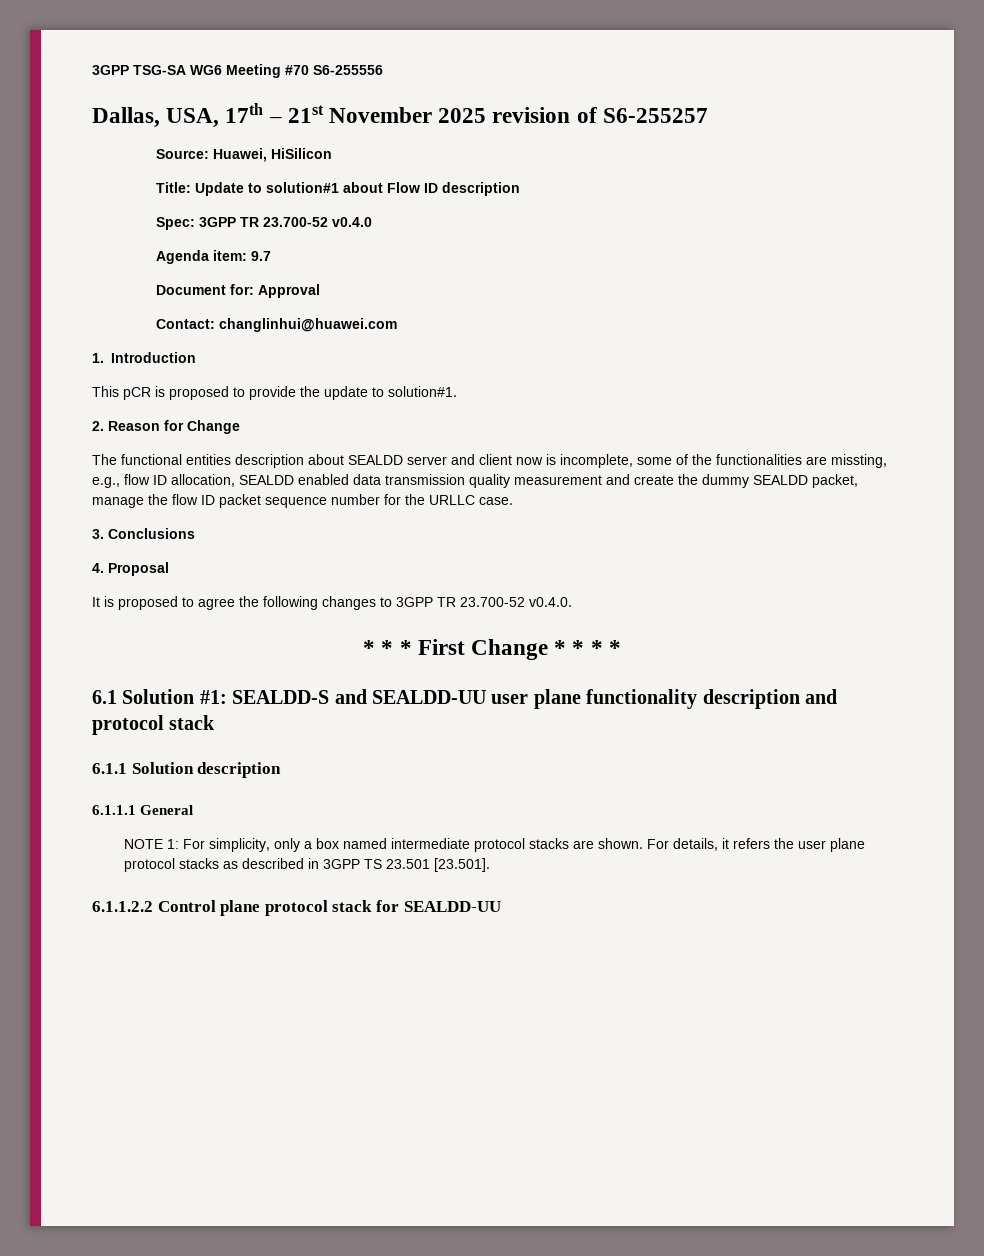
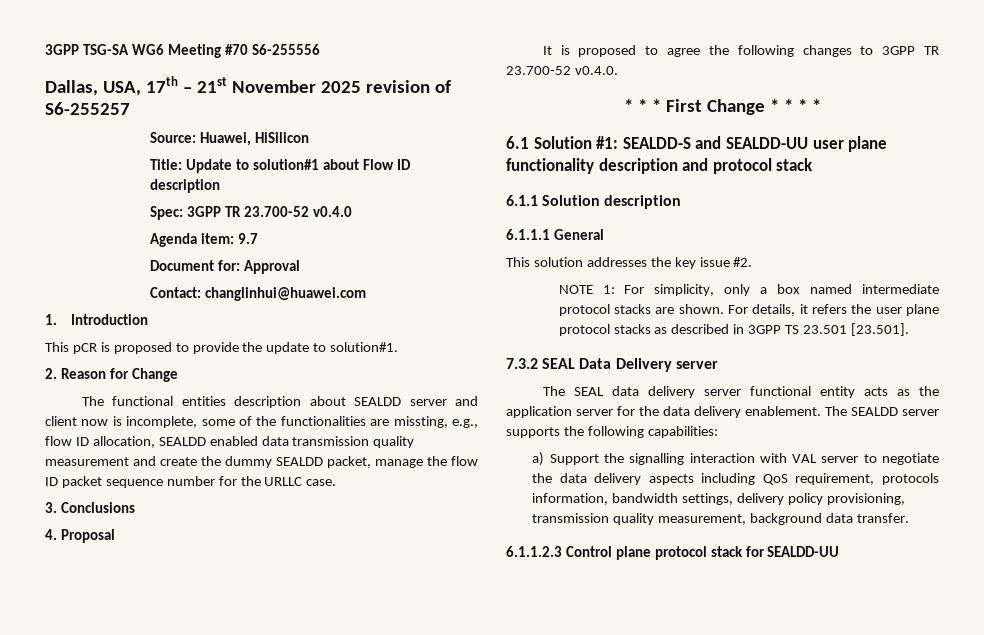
(194, 810) none -> [506,257,753,269] // This solution addresses the key issue #2.
[92,901,153,912] 6.1.1.2.2 -> [506,358,718,372] [542,386,939,398] [506,406,939,418] [506,426,718,438] [532,452,939,466] [532,473,939,485] [532,493,905,505] [532,513,909,525] [506,546,562,557] 7.3.2 SEAL Data Delivery server // The SEAL data delivery server functional entity acts as the application server for the data delivery enablement. The SEALDD server supports the following capabilities: // a) Support the signalling interaction with VAL server to negotiate the data delivery aspects including QoS requirement, protocols information, bandwidth settings, delivery policy provisioning, transmission quality measurement, background data transfer. // 6.1.1.2.3

